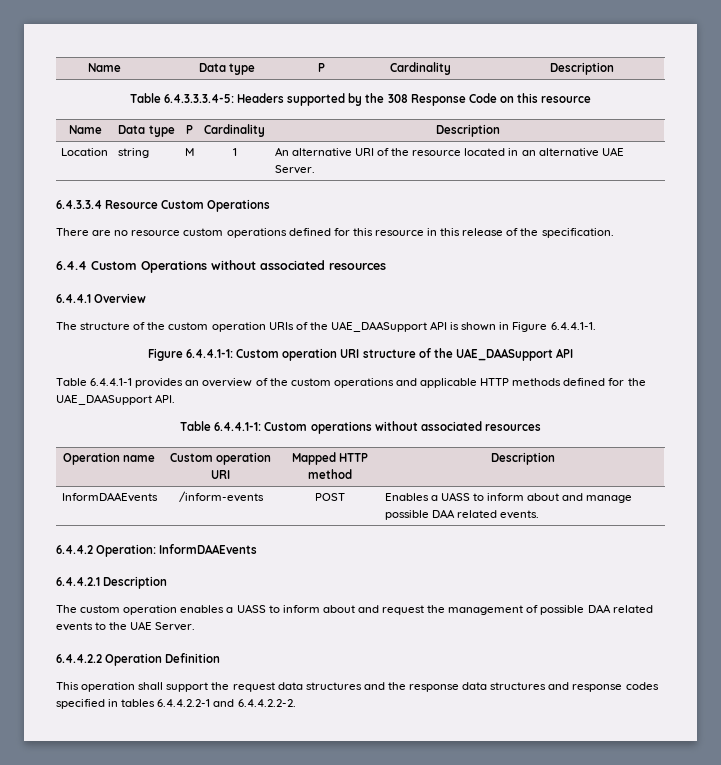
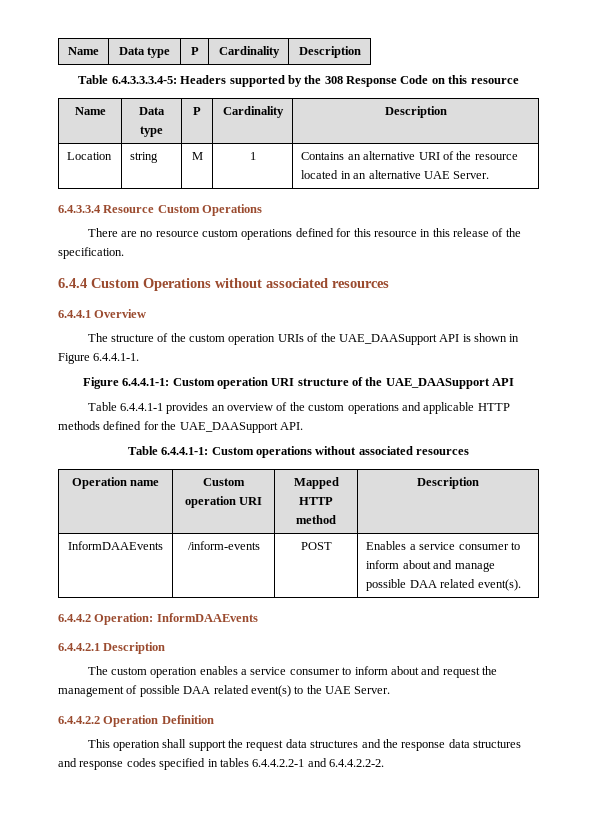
[274,147,289,156] An -> [301,152,361,160] Contains an
[440,492,470,501] UASS -> [419,542,509,550] service consumer
[500,510,540,519] events. -> [477,579,521,591] event(s).
[236,604,266,613] UASS -> [250,667,340,675] service consumer
[56,622,93,631] events -> [250,685,291,697] event(s)

